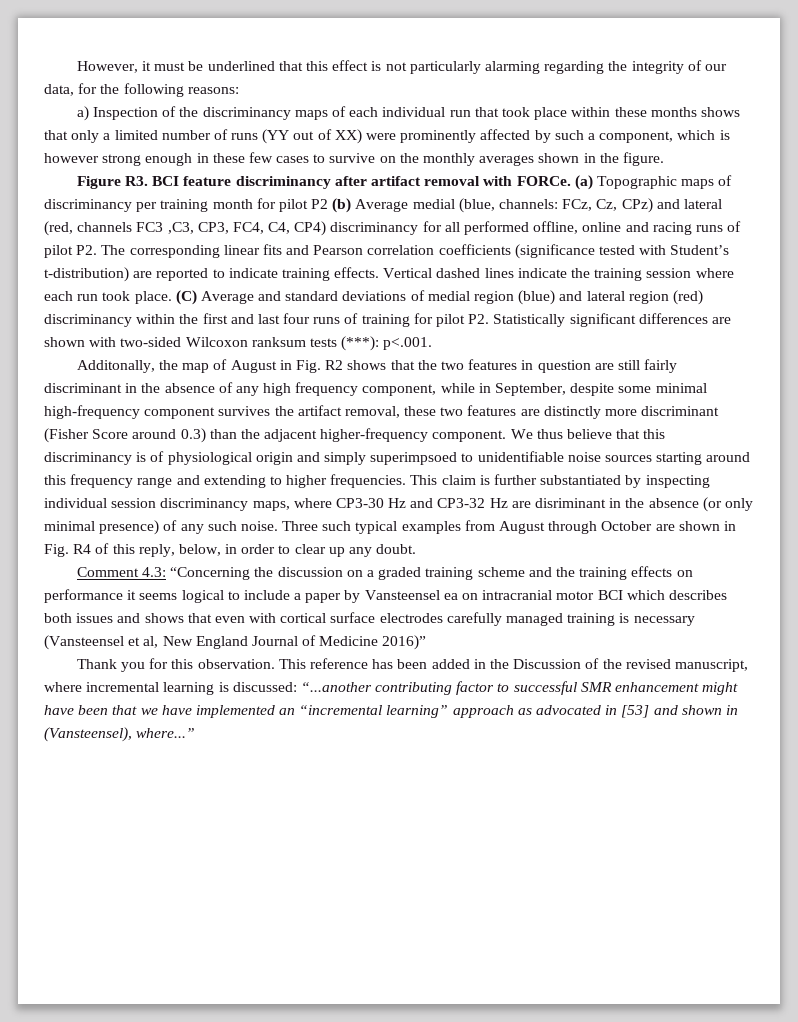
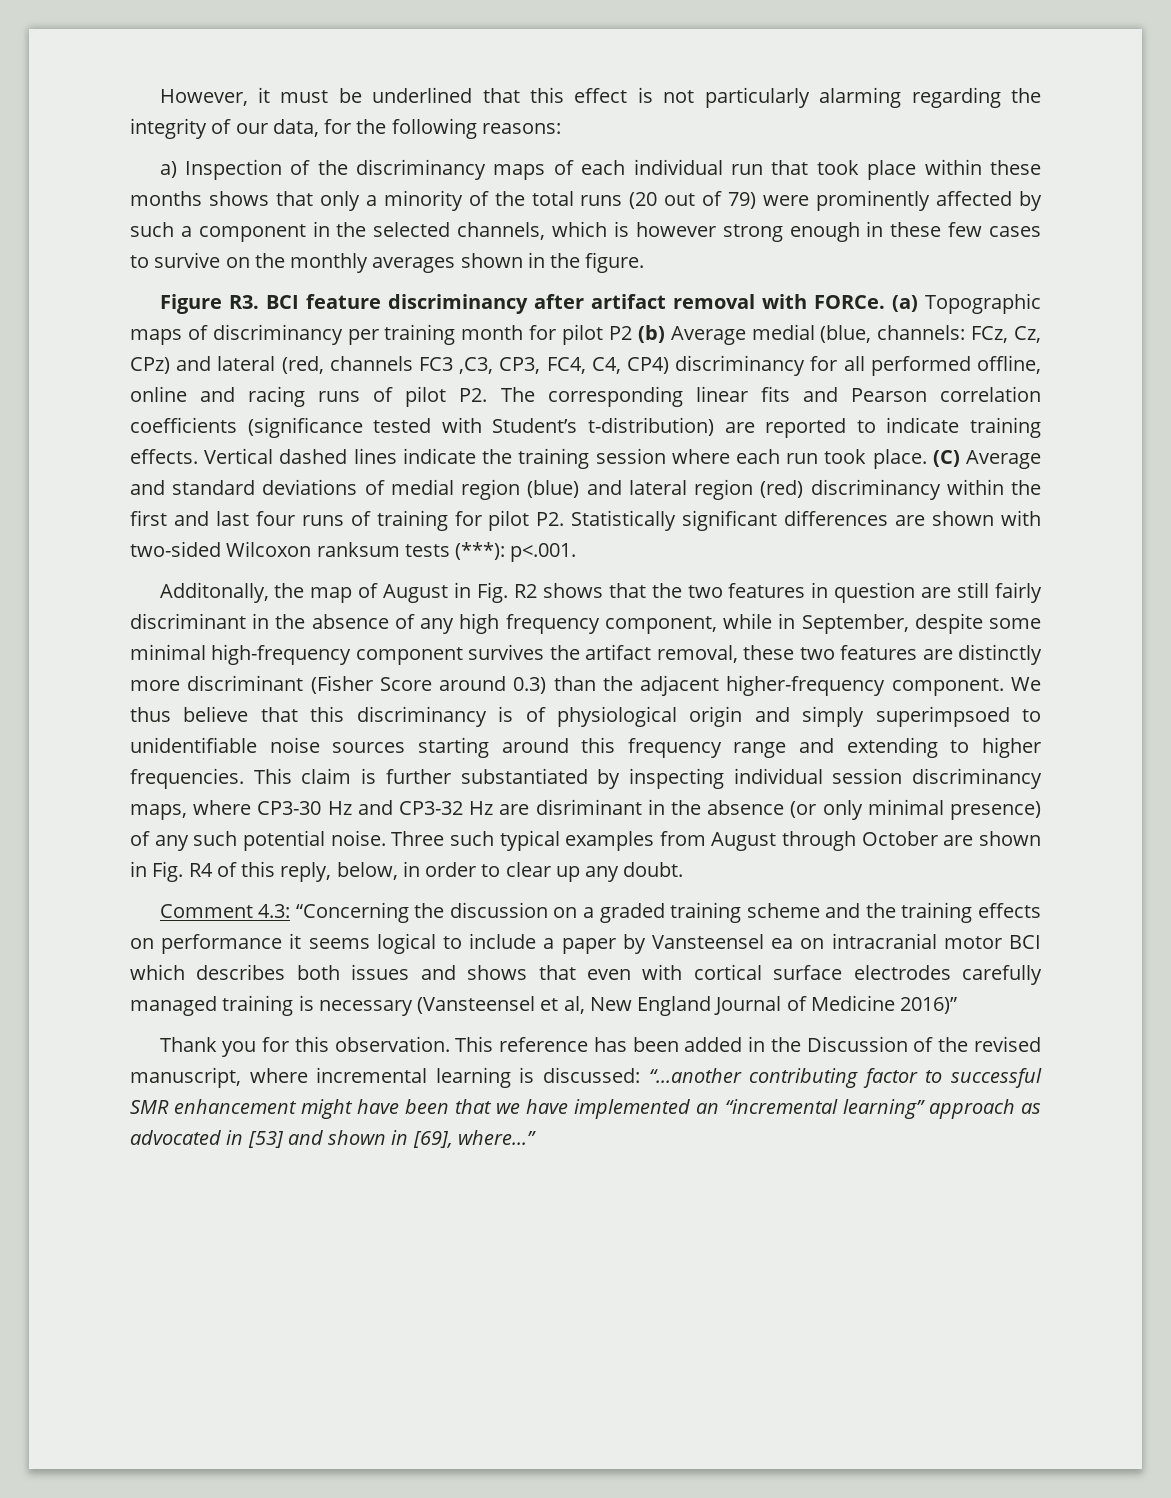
[114,129,290,144] limited number of runs (YY -> [383,190,658,211] minority of the total runs (20
[334,129,362,144] XX) -> [728,192,757,209] 79)
[599,131,674,143] component, -> [198,221,546,242] component in the selected channels,
(237, 526) none -> [242,830,325,851] potential
[44,727,132,742] (Vansteensel), -> [412,1131,453,1148] [69],

